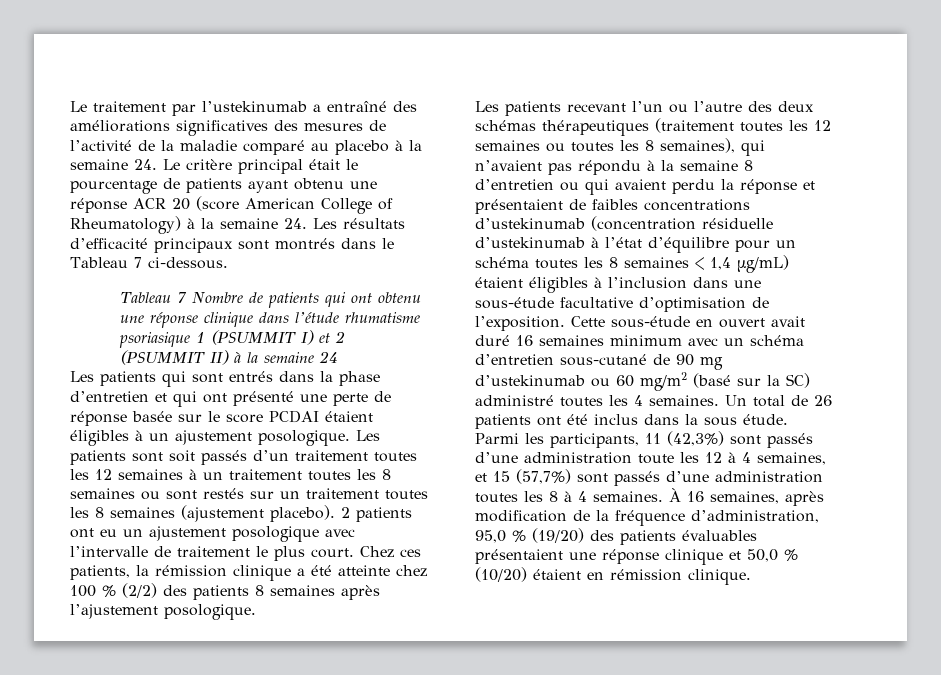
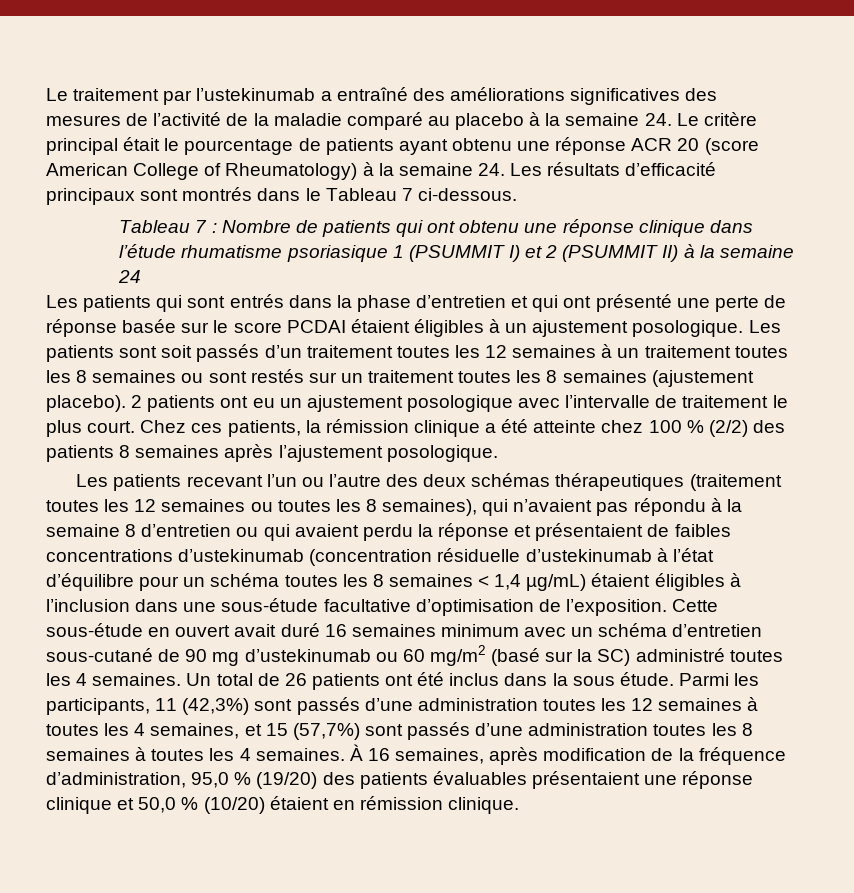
(188, 297) none -> [211,223,217,233] :
[638,452,736,464] toute les 12 à -> [542,697,759,711] [46,723,130,736] toutes les 12 semaines à toutes les
[564,491,572,502] à -> [46,747,235,761] semaines à toutes les

